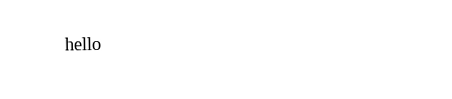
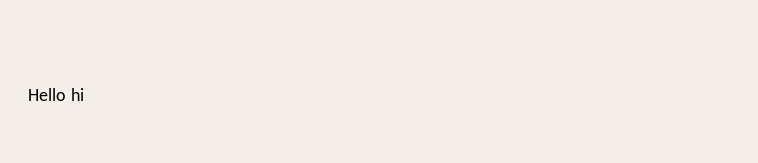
[64,36,101,51] hello -> [28,88,84,101] Hello hi

